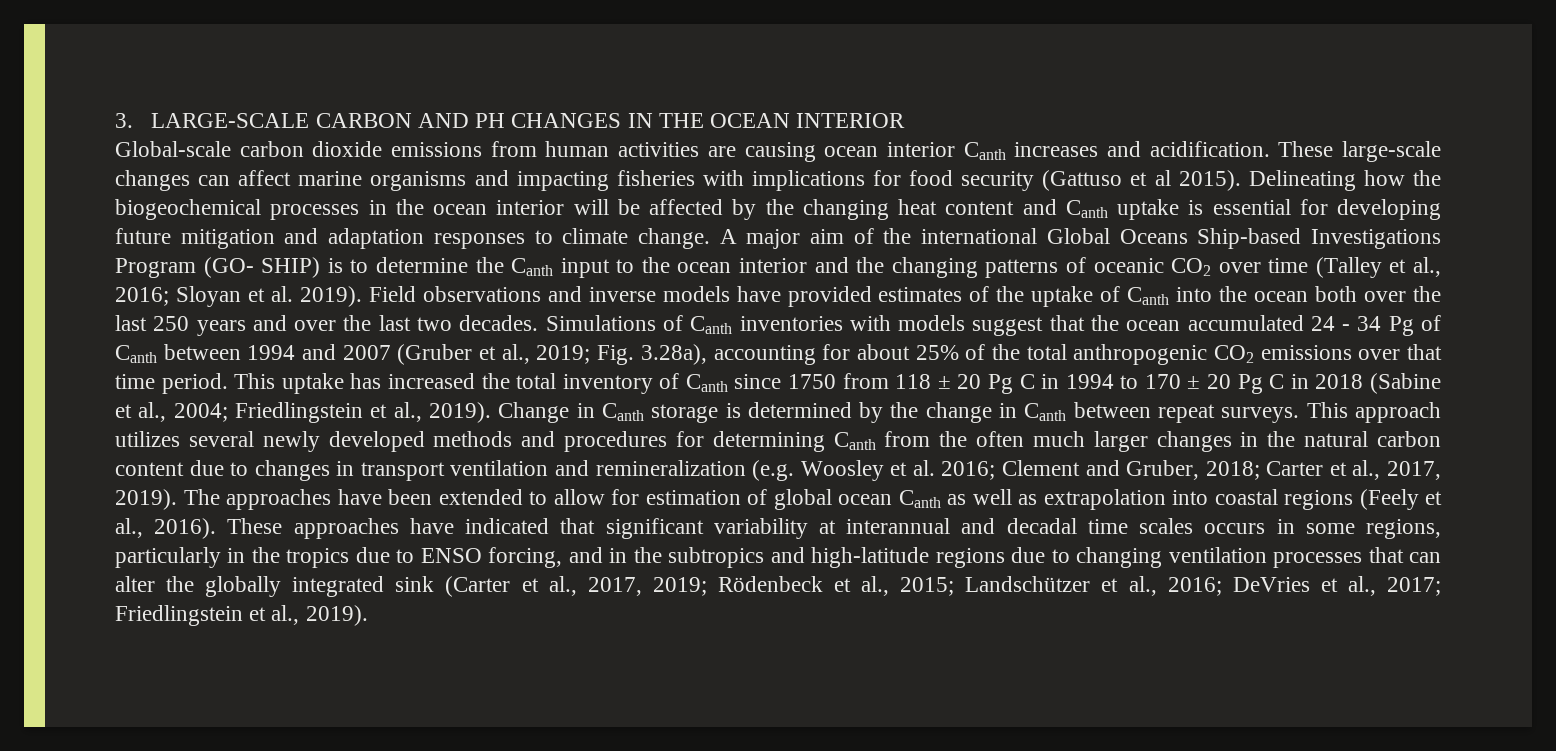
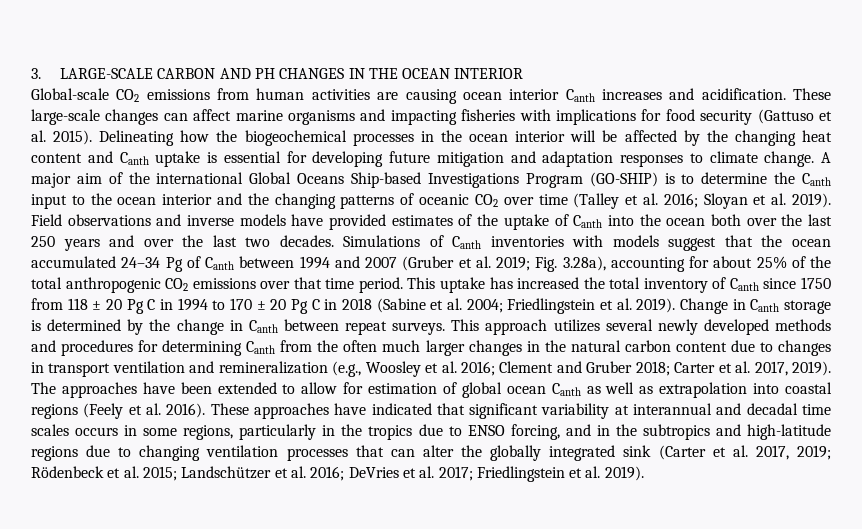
[239,141,383,157] carbon dioxide -> [116,89,140,102] CO2
[1154,170,1171,186] al -> [31,130,46,142] al.
[203,257,321,278] (GO- SHIP) -> [589,172,658,187] (GO-SHIP)
[1413,257,1441,277] al., -> [642,193,658,205] al.
[1310,316,1382,331] 24 - 34 -> [121,257,161,268] 24–34
[501,344,530,364] al., -> [475,256,491,268] al.
[138,402,167,422] al., -> [447,298,463,310] al.
[393,402,422,422] al., -> [616,298,632,310] al.
[752,460,795,481] (e.g. -> [332,361,362,377] (e.g.,
[1126,460,1200,480] Gruber, -> [586,361,633,373] Gruber
[1352,460,1381,480] al., -> [735,361,751,373] al.
[115,518,143,538] al., -> [145,403,161,415] al.
[548,576,577,596] al., -> [732,445,748,457] al.
[861,576,890,596] al., -> [123,466,139,478] al.
[1128,576,1157,596] al., -> [290,466,306,478] al.
[1347,576,1376,596] al., -> [419,466,435,478] al.
[271,605,300,625] al., -> [585,466,601,478] al.

